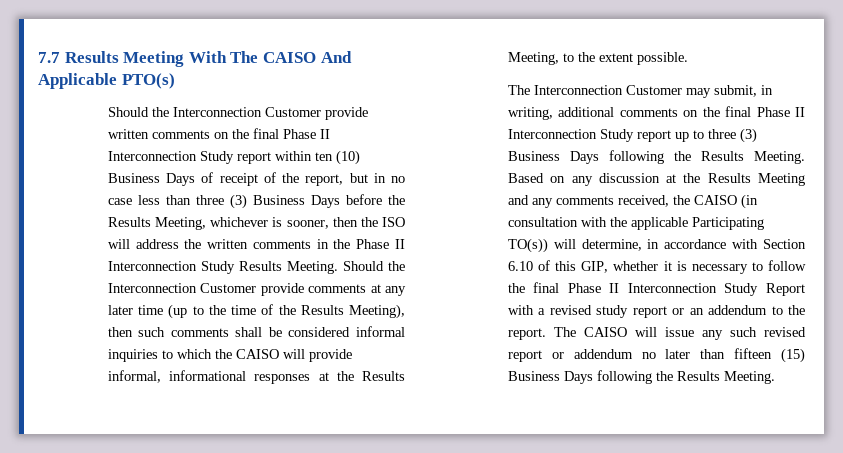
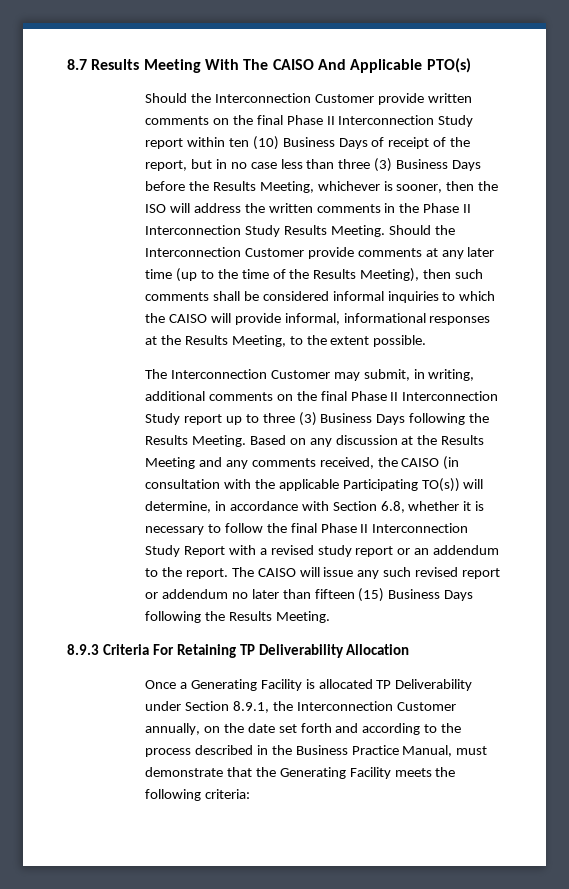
[38,52,60,63] 7.7 -> [67,59,87,70] 8.7
[507,260,609,273] 6.10 of this GIP, -> [380,501,405,513] 6.8,
(775, 377) none -> [67,644,410,658] [144,679,473,691] [144,701,456,713] [144,723,462,735] [144,745,488,757] [144,767,456,779] [144,789,250,801] // 8.9.3 Criteria For Retaining TP Deliverability Allocation // Once a Generating Facility is allocated TP Deliverability under Section 8.9.1, the Interconnection Customer annually, on the date set forth and according to the process described in the Business Practice Manual, must demonstrate that the Generating Facility meets the following criteria:

